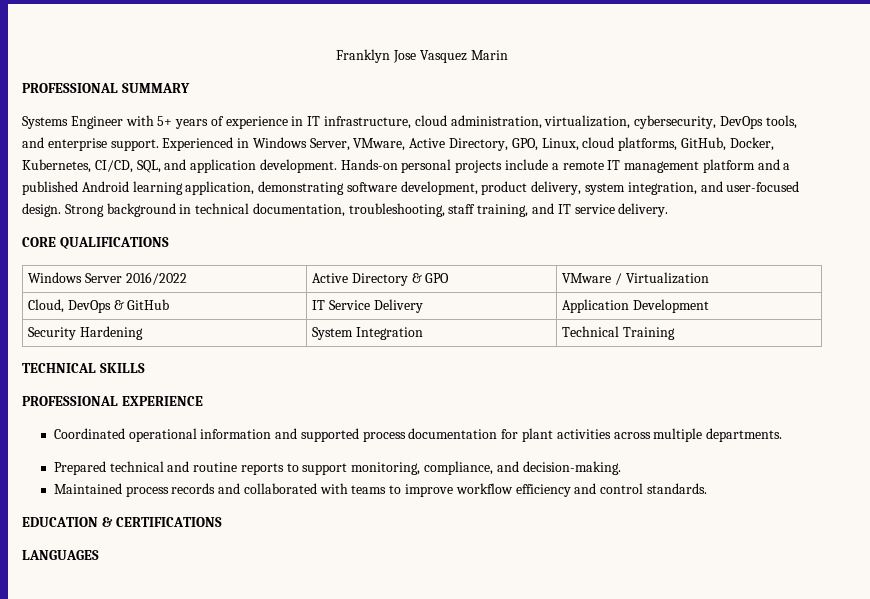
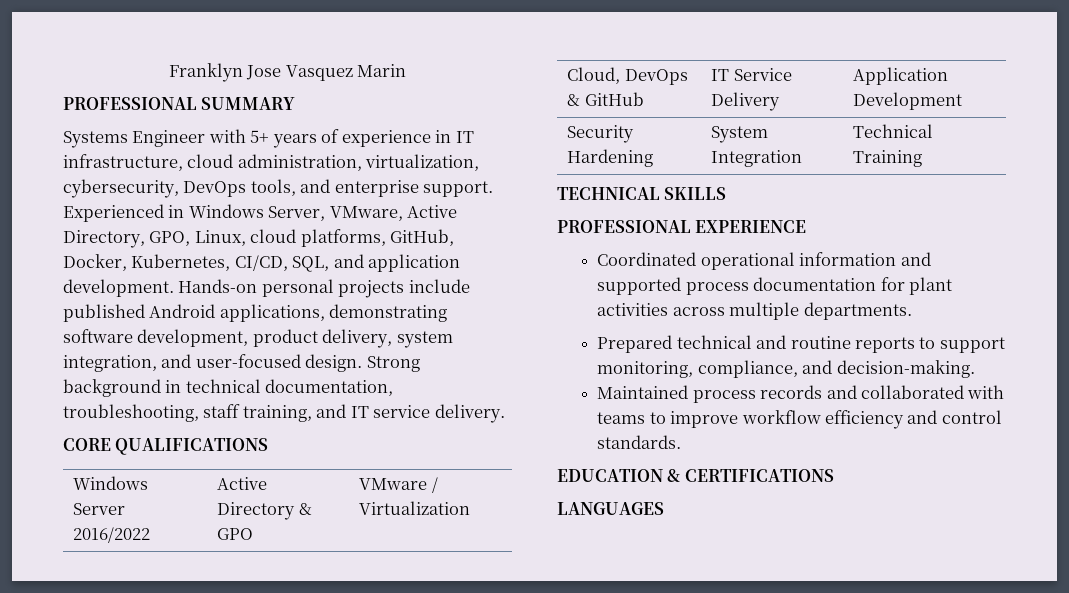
[551,159,791,173] [22,181,255,195] a remote IT management platform and a published Android learning application, -> [63,304,325,322] published Android applications,

